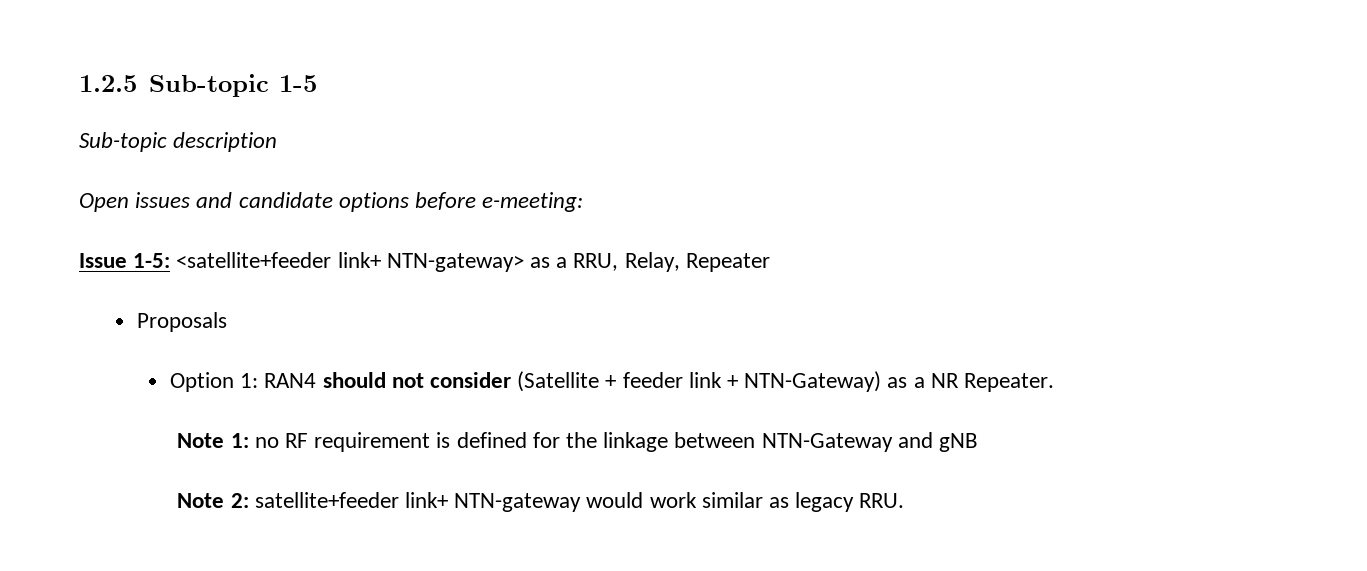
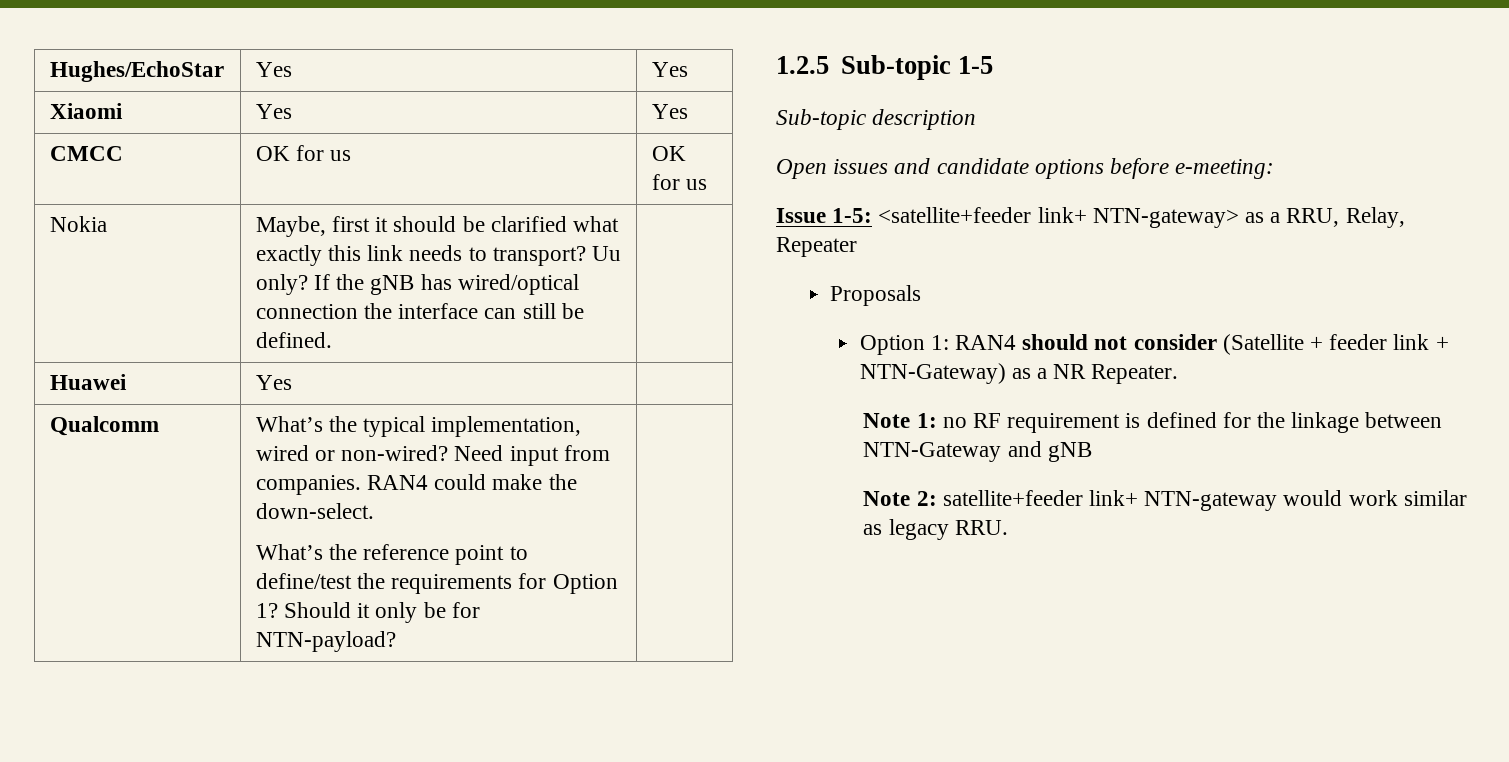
(79, 83) none -> [49,61,224,82] [255,62,292,77] [651,62,688,77] [49,103,123,119] [255,104,292,119] [651,104,688,119] [49,146,123,161] [255,145,352,161] [651,146,686,161] [651,174,707,190] [49,216,107,232] [255,216,620,237] [255,245,622,266] [255,274,579,295] [255,303,584,319] [255,332,332,348] [49,374,127,390] [255,375,292,390] [49,416,159,436] [255,416,582,437] [255,445,610,466] [255,474,577,495] [255,503,374,519] [255,544,528,565] [255,573,618,594] [255,602,480,623] [255,631,396,652] Hughes/EchoStar | Yes | Yes // Xiaomi | Yes | Yes // CMCC | OK for us | OK for us // Nokia | Maybe, first it should be clarified what exactly this link needs to transport? Uu only? If the gNB has wired/optical connection the interface can still be defined. | // Huawei | Yes | // Qualcomm | What’s the typical implementation, wired or non-wired? Need input from companies. RAN4 could make the down-select. // What’s the reference point to define/test the requirements for Option 1? Should it only be for NTN-payload? | //

